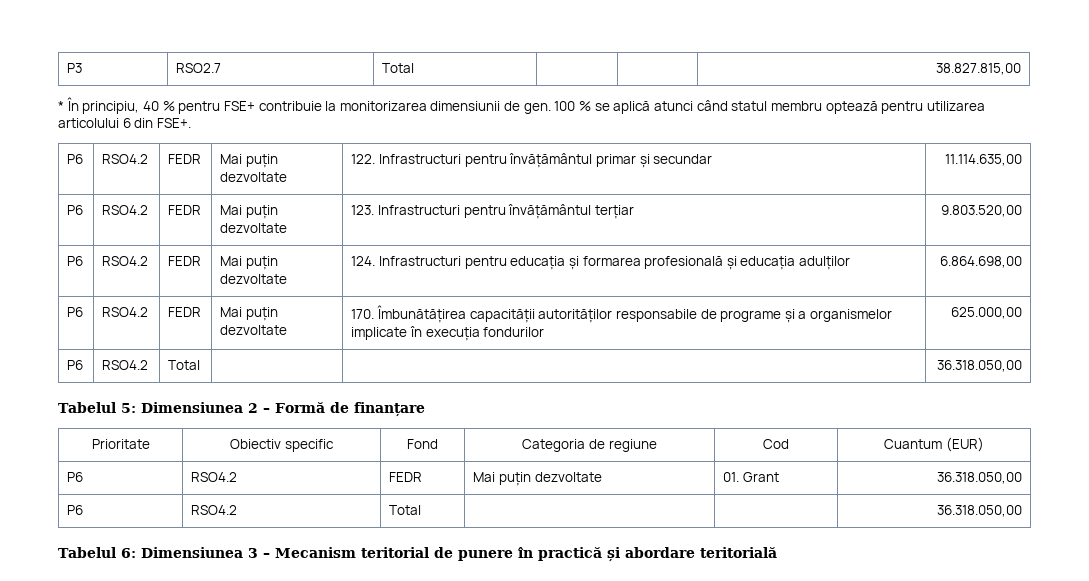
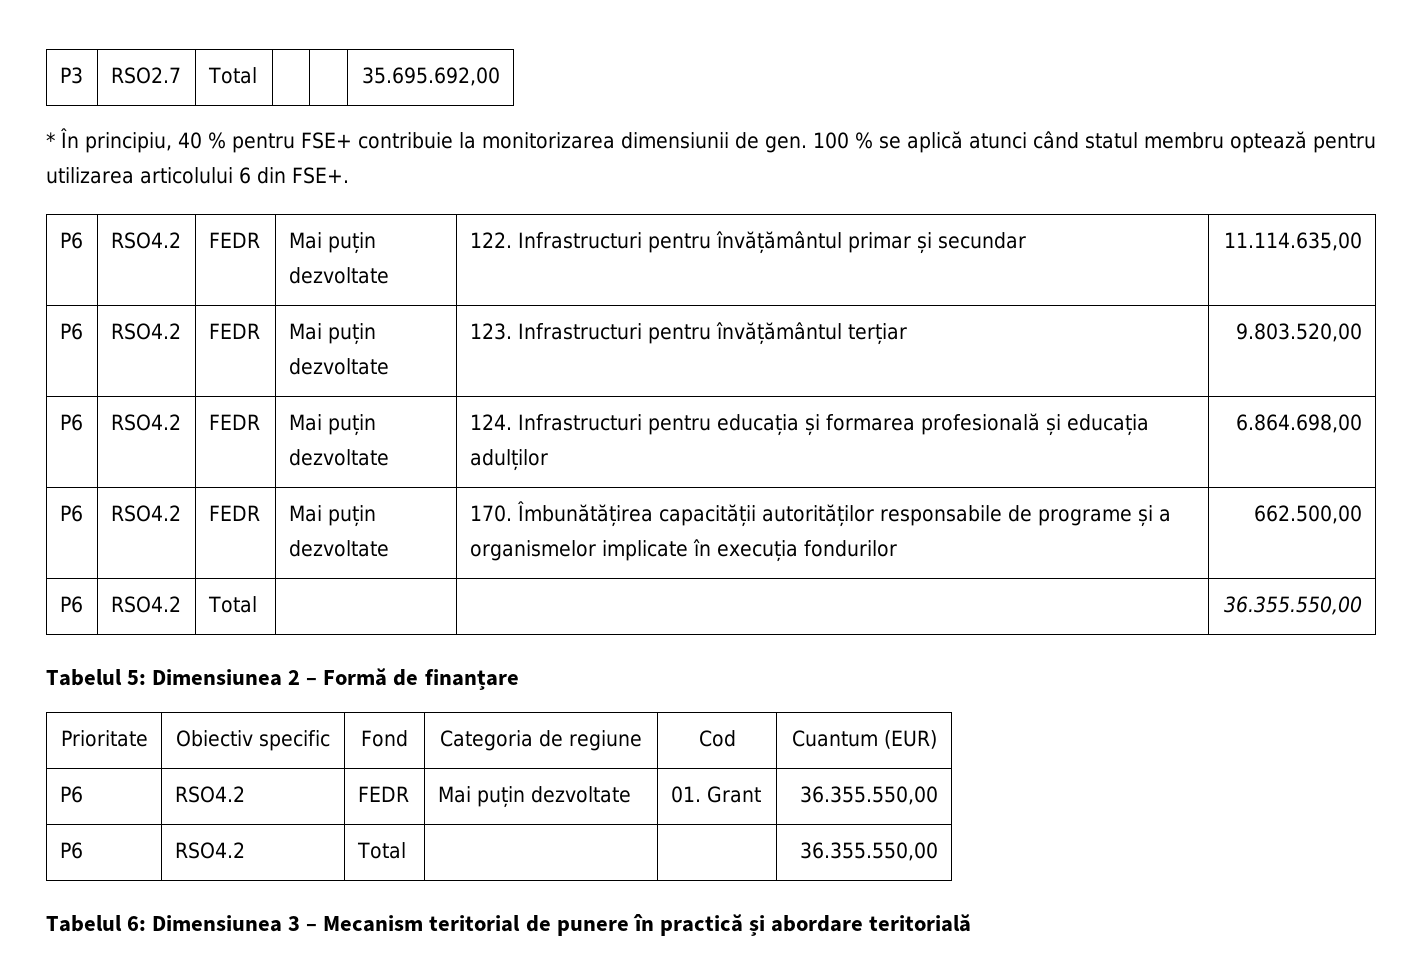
[935,63,1021,75] 38.827.815,00 -> [362,67,501,86] 35.695.692,00
[950,307,1022,319] [67,360,84,370] [102,360,149,370] [168,360,201,370] [936,360,1022,372] 625.000,00 // P6 | RSO4.2 | Total | | | 36.318.050,00 -> [1254,505,1363,524] [59,596,83,613] [110,596,181,613] [207,596,257,613] [1224,596,1363,615] 662.500,00 // P6 | RSO4.2 | Total | | | 36.355.550,00
[936,472,1022,484] [67,505,84,515] [191,505,238,515] [389,505,422,515] [936,505,1022,517] 36.318.050,00 // P6 | RSO4.2 | Total | | | 36.318.050,00 -> [800,786,939,805] [59,842,83,859] [174,842,245,859] [356,842,406,859] [800,842,939,861] 36.355.550,00 // P6 | RSO4.2 | Total | | | 36.355.550,00

